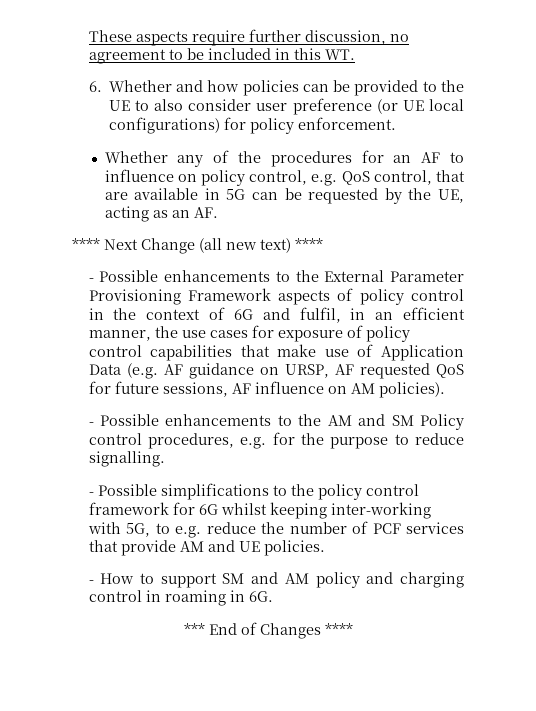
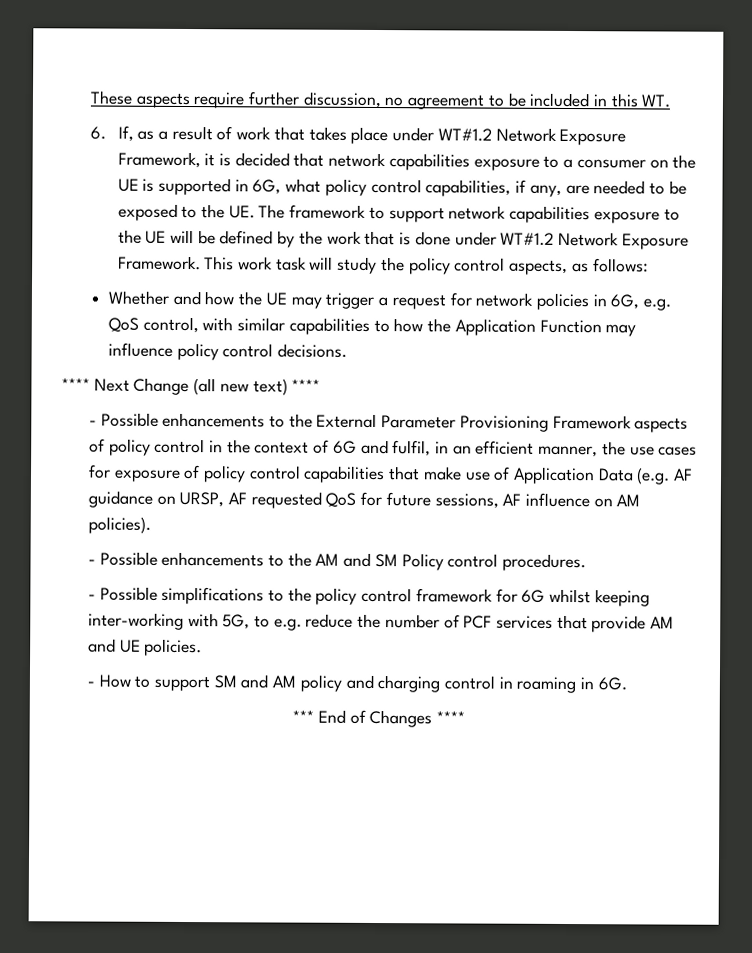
[108,80,465,96] [108,98,465,115] [108,117,396,134] [104,150,464,167] [104,169,465,186] [104,188,464,204] [104,206,218,222] Whether and how policies can be provided to the UE to also consider user preference (or UE local configurations) for policy enforcement. // Whether any of the procedures for an AF to influence on policy control, e.g. QoS control, that are available in 5G can be requested by the UE, acting as an AF. -> [117,125,627,146] [117,151,697,171] [117,177,687,197] [117,203,680,224] [117,229,689,250] [117,255,649,276] [108,290,672,311] [108,316,637,337] [108,342,348,361] If, as a result of work that takes place under WT#1.2 Network Exposure Framework, it is decided that network capabilities exposure to a consumer on the UE is supported in 6G, what policy control capabilities, if any, are needed to be exposed to the UE. The framework to support network capabilities exposure to the UE will be defined by the work that is done under WT#1.2 Network Exposure Framework. This work task will study the policy control aspects, as follows: // Whether and how the UE may trigger a request for network policies in 6G, e.g. QoS control, with similar capabilities to how the Application Function may influence policy control decisions.
[147,432,464,449] [88,451,165,467] procedures, e.g. for the purpose to reduce signalling. -> [502,553,587,572] procedures.

